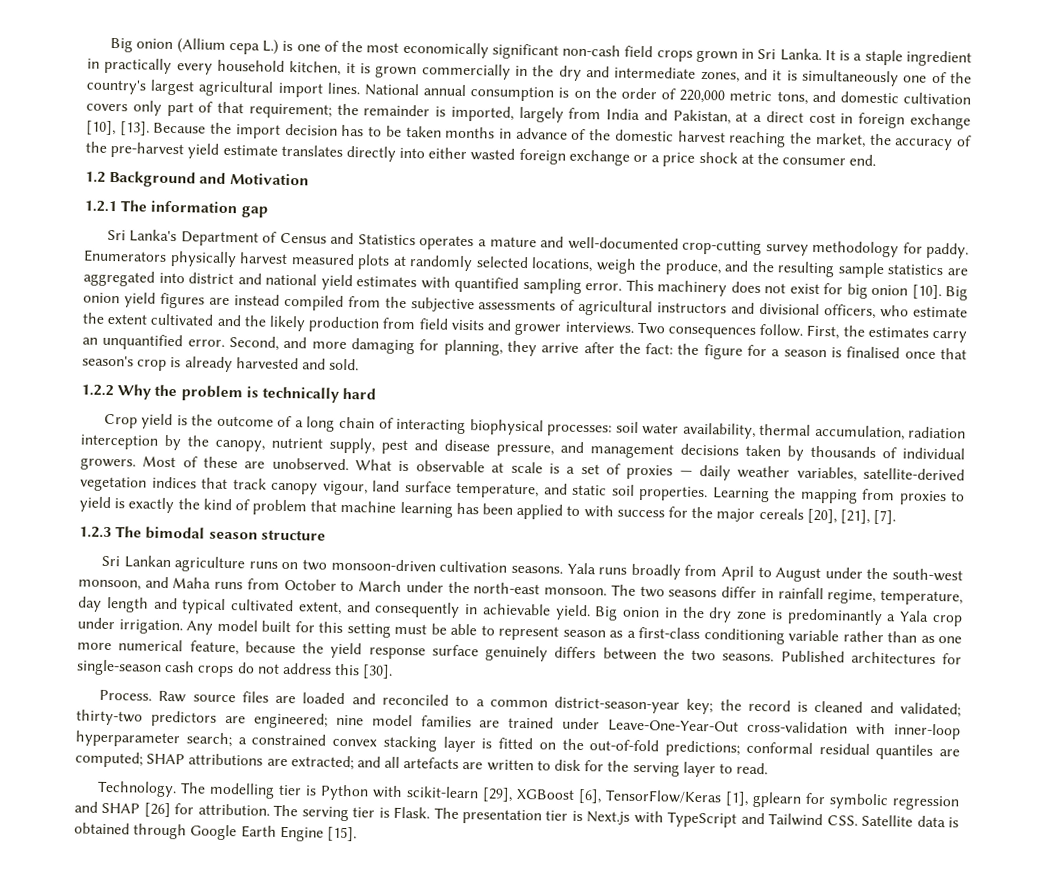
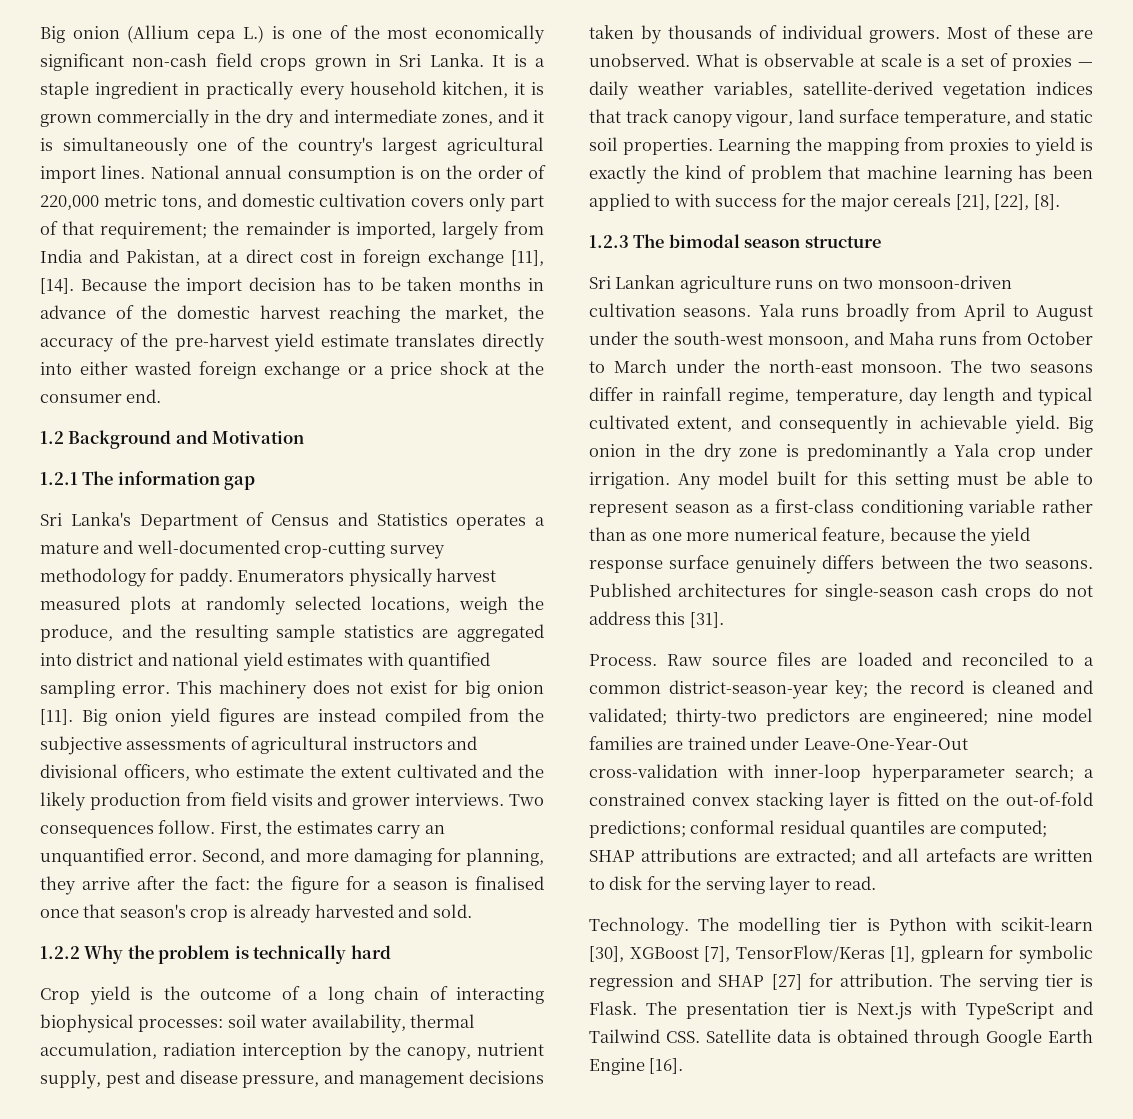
[86,120,150,136] [10], [13]. -> [511,250,544,266] [40,278,74,294] [11], [14].
[911,284,942,300] [10]. -> [40,709,73,725] [11].
[806,508,897,525] [20], [21], [7]. -> [955,194,1060,210] [21], [22], [8].
[362,664,394,679] [30]. -> [689,612,724,628] [31].
[481,787,602,804] [29], XGBoost [6], -> [589,946,731,962] [30], XGBoost [7],
[143,802,171,818] [26] -> [771,974,802,990] [27]
[326,826,357,842] [15]. -> [649,1058,684,1074] [16].

